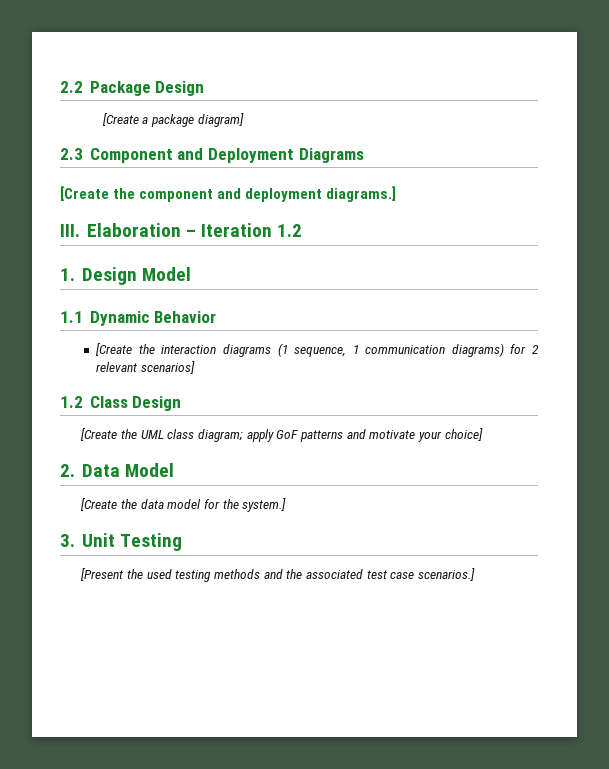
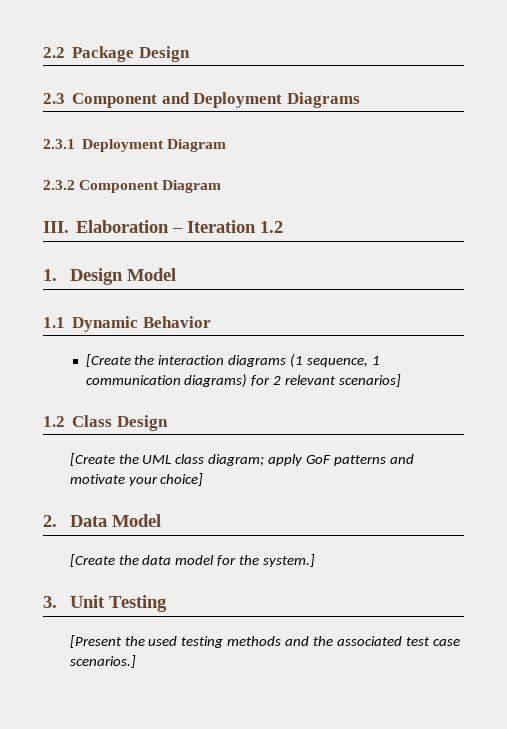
[101,113,244,127] // [Create a package diagram] -> (190, 54) none
[60,186,397,202] [Create the component and deployment diagrams.] -> [43,139,227,152] [43,180,222,193] 2.3.1 Deployment Diagram // 2.3.2 Component Diagram

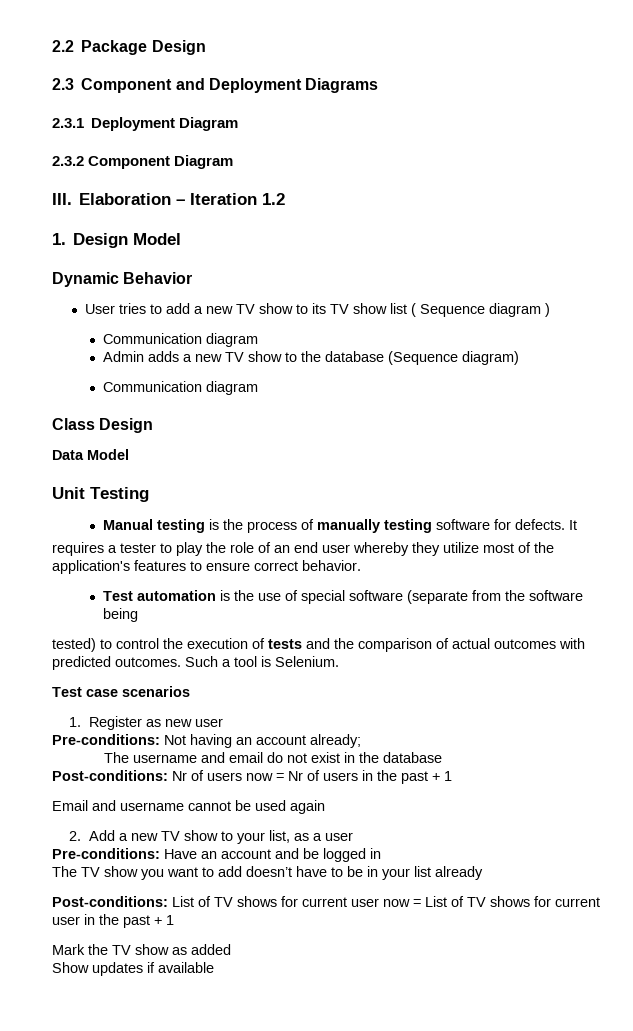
[43,317,65,328] 1.1 -> (182, 239) none
[85,354,381,368] [85,374,402,388] [43,415,168,431] [69,453,414,466] [69,473,204,486] [43,514,161,527] [69,554,316,567] [43,595,167,612] [69,635,460,648] [69,655,136,668] [Create the interaction diagrams (1 sequence, 1 communication diagrams) for 2 relevant scenarios] // 1.2 Class Design // [Create the UML class diagram; apply GoF patterns and motivate your choice] // 2. Data Model // [Create the data model for the system.] // 3. Unit Testing // [Present the used testing methods and the associated test case scenarios.] -> [85,303,551,317] [102,333,258,347] [102,351,519,365] [102,381,258,395] [52,418,154,433] [52,449,129,460] [52,487,149,502] [102,519,577,533] [52,542,554,556] [52,560,361,574] [102,590,583,604] [102,608,138,622] [52,638,585,652] [52,656,339,670] [52,686,190,697] [69,716,223,730] [52,734,361,748] [104,752,443,763] [52,770,452,784] [52,800,325,814] [69,830,353,844] [52,848,381,862] [52,866,483,880] [52,896,600,907] [52,914,174,928] [52,944,231,955] [52,962,214,976] User tries to add a new TV show to its TV show list ( Sequence diagram ) // Communication diagram // Admin adds a new TV show to the database (Sequence diagram) // Communication diagram // Class Design // Data Model // Unit Testing // Manual testing is the process of manually testing software for defects. It // requires a tester to play the role of an end user whereby they utilize most of the application's features to ensure correct behavior. // Test automation is the use of special software (separate from the software being // tested) to control the execution of tests and the comparison of actual outcomes with predicted outcomes. Such a tool is Selenium. // Test case scenarios // 1. Register as new user // Pre-conditions: Not having an account already; // The username and email do not exist in the database // Post-conditions: Nr of users now = Nr of users in the past + 1 // Email and username cannot be used again // 2. Add a new TV show to your list, as a user // Pre-conditions: Have an account and be logged in // The TV show you want to add doesn’t have to be in your list already // Post-conditions: List of TV shows for current user now = List of TV shows for current user in the past + 1 // Mark the TV show as added // Show updates if available

